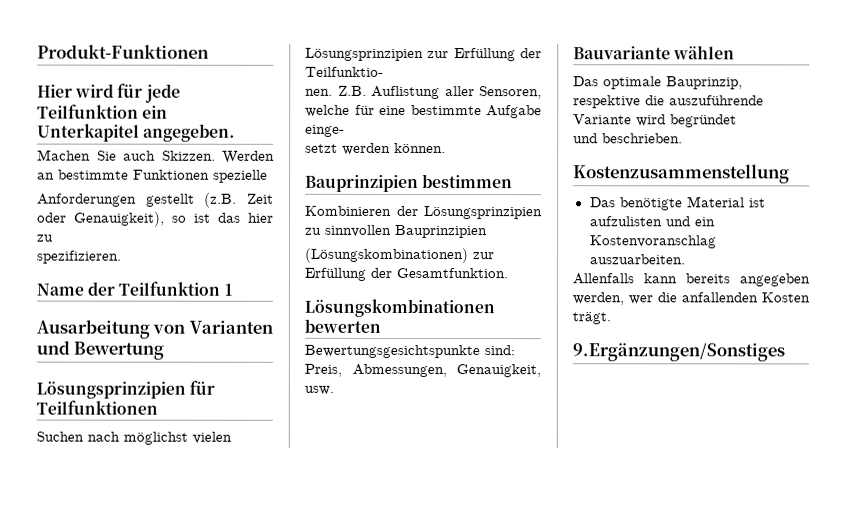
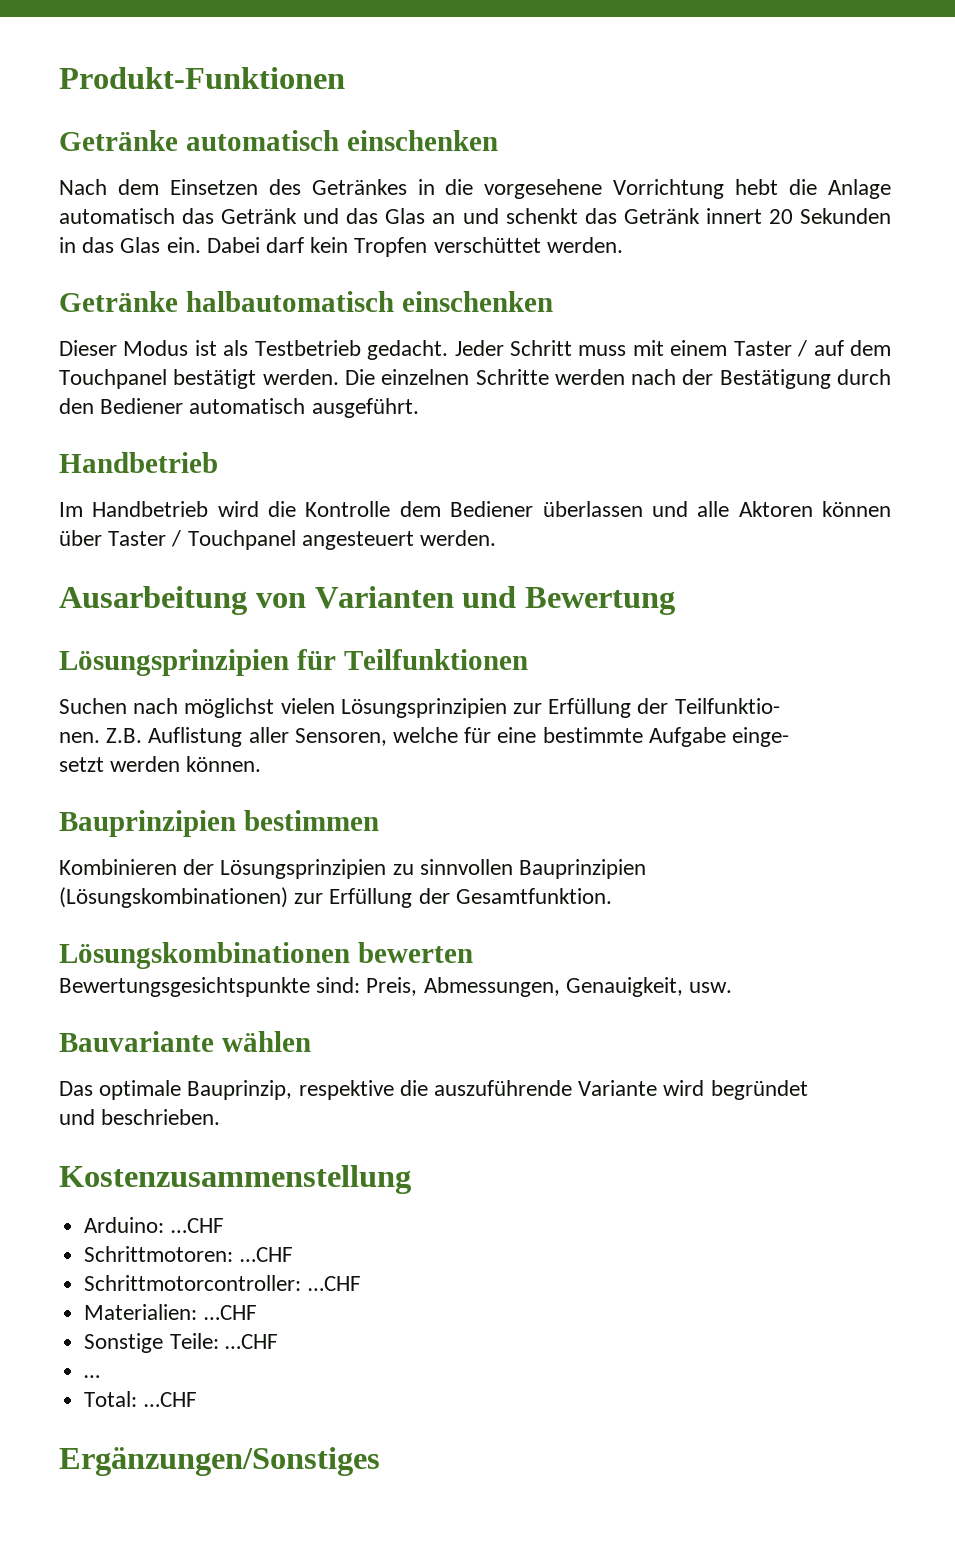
[37,83,181,103] [37,104,169,119] [37,123,236,142] [37,149,275,164] [37,169,268,183] [37,192,274,208] [37,211,274,227] [37,234,54,242] [36,250,122,264] [36,281,232,296] Hier wird für jede Teilfunktion ein Unterkapitel angegeben. // Machen Sie auch Skizzen. Werden an bestimmte Funktionen spezielle // Anforderungen gestellt (z.B. Zeit oder Genauigkeit), so ist das hier zu // spezifizieren. // Name der Teilfunktion 1 -> [59,130,498,151] [59,179,891,199] [59,208,892,224] [59,237,623,257] [59,291,553,312] [59,340,892,360] [59,369,891,389] [59,398,419,418] [59,452,218,473] [59,501,892,517] [59,530,497,550] Getränke automatisch einschenken // Nach dem Einsetzen des Getränkes in die vorgesehene Vorrichtung hebt die Anlage automatisch das Getränk und das Glas an und schenkt das Getränk innert 20 Sekunden in das Glas ein. Dabei darf kein Tropfen verschüttet werden. // Getränke halbautomatisch einschenken // Dieser Modus ist als Testbetrieb gedacht. Jeder Schritt muss mit einem Taster / auf dem Touchpanel bestätigt werden. Die einzelnen Schritte werden nach der Bestätigung durch den Bediener automatisch ausgeführt. // Handbetrieb // Im Handbetrieb wird die Kontrolle dem Bediener überlassen und alle Aktoren können über Taster / Touchpanel angesteuert werden.
[589,196,766,211] [589,216,716,227] [589,235,717,249] [588,254,686,265] [572,273,810,287] [572,292,810,306] [572,312,611,325] [572,342,785,362] Das benötigte Material ist aufzulisten und ein Kostenvoranschlag auszuarbeiten. // Allenfalls kann bereits angegeben werden, wer die anfallenden Kosten trägt. // 9.Ergänzungen/Sonstiges -> [84,1217,224,1233] [84,1246,293,1262] [84,1275,361,1291] [84,1304,257,1320] [84,1333,278,1353] [84,1375,101,1378] [84,1391,197,1407] [59,1447,380,1476] Arduino: …CHF // Schrittmotoren: …CHF // Schrittmotorcontroller: …CHF // Materialien: …CHF // Sonstige Teile: …CHF // … // Total: …CHF // Ergänzungen/Sonstiges

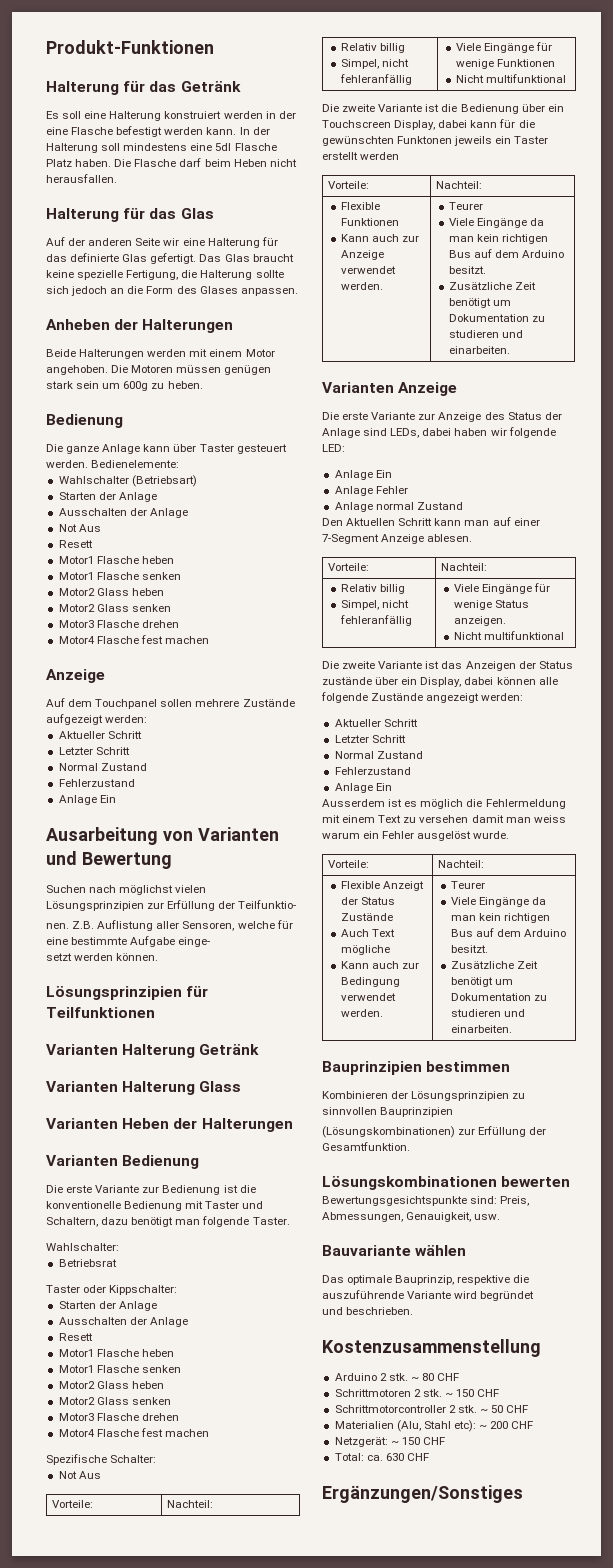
[59,130,498,151] [59,179,891,199] [59,208,892,224] [59,237,623,257] [59,291,553,312] [59,340,892,360] [59,369,891,389] [59,398,419,418] [59,452,218,473] [59,501,892,517] [59,530,497,550] Getränke automatisch einschenken // Nach dem Einsetzen des Getränkes in die vorgesehene Vorrichtung hebt die Anlage automatisch das Getränk und das Glas an und schenkt das Getränk innert 20 Sekunden in das Glas ein. Dabei darf kein Tropfen verschüttet werden. // Getränke halbautomatisch einschenken // Dieser Modus ist als Testbetrieb gedacht. Jeder Schritt muss mit einem Taster / auf dem Touchpanel bestätigt werden. Die einzelnen Schritte werden nach der Bestätigung durch den Bediener automatisch ausgeführt. // Handbetrieb // Im Handbetrieb wird die Kontrolle dem Bediener überlassen und alle Aktoren können über Taster / Touchpanel angesteuert werden. -> [46,81,241,95] [46,111,296,121] [46,126,270,137] [46,143,277,153] [46,158,297,167] [46,174,117,183] [46,208,214,222] [46,237,278,248] [46,253,294,264] [46,270,284,280] [46,286,298,296] [46,319,234,333] [46,349,275,359] [46,365,272,375] [46,381,203,391] [46,414,123,428] [46,444,287,454] [46,460,180,468] [58,475,197,487] [58,492,157,502] [58,508,188,518] [58,524,101,532] [58,540,93,548] [58,556,174,564] [58,572,181,580] [58,588,164,596] [58,604,171,612] [58,620,179,628] [58,635,209,644] [46,669,105,683] [46,698,295,709] [46,714,148,725] [58,731,142,739] [58,747,130,755] [58,763,147,771] [58,779,135,787] [58,795,116,805] Halterung für das Getränk // Es soll eine Halterung konstruiert werden in der eine Flasche befestigt werden kann. In der Halterung soll mindestens eine 5dl Flasche Platz haben. Die Flasche darf beim Heben nicht herausfallen. // Halterung für das Glas // Auf der anderen Seite wir eine Halterung für das definierte Glas gefertigt. Das Glas braucht keine spezielle Fertigung, die Halterung sollte sich jedoch an die Form des Glases anpassen. // Anheben der Halterungen // Beide Halterungen werden mit einem Motor angehoben. Die Motoren müssen genügen stark sein um 600g zu heben. // Bedienung // Die ganze Anlage kann über Taster gesteuert werden. Bedienelemente: // Wahlschalter (Betriebsart) // Starten der Anlage // Ausschalten der Anlage // Not Aus // Resett // Motor1 Flasche heben // Motor1 Flasche senken // Motor2 Glass heben // Motor2 Glass senken // Motor3 Flasche drehen // Motor4 Flasche fest machen // Anzeige // Auf dem Touchpanel sollen mehrere Zustände aufgezeigt werden: // Aktueller Schritt // Letzter Schritt // Normal Zustand // Fehlerzustand // Anlage Ein
[59,649,528,676] // Lösungsprinzipien für Teilfunktionen -> (172, 860) none
(262, 764) none -> [46,986,209,1000] [46,1007,155,1018] [46,1044,260,1058] [46,1081,242,1095] [46,1118,293,1132] [46,1155,200,1169] [46,1185,256,1195] [46,1201,264,1211] [46,1216,290,1227] [46,1243,119,1251] [58,1259,117,1267] [46,1285,178,1295] [58,1301,157,1311] [58,1317,188,1327] [58,1333,93,1341] [58,1349,174,1357] [58,1365,181,1373] [58,1381,164,1389] [58,1397,171,1405] [58,1413,179,1421] [58,1428,209,1437] [46,1454,157,1465] [58,1471,101,1479] [52,1500,94,1508] [167,1500,214,1508] [341,43,406,53] [341,59,410,69] [340,74,413,85] [456,42,553,53] [456,59,556,69] [456,74,567,83] [322,104,564,114] [322,119,535,130] [322,136,549,146] [322,152,400,160] [328,181,370,189] [436,181,483,189] [341,202,381,210] [341,218,400,226] [341,234,420,242] [341,250,385,260] [341,266,397,274] [341,282,384,290] [449,202,484,210] [449,218,545,228] [449,234,549,244] [449,249,565,258] [449,266,487,274] [449,282,537,290] [449,298,512,308] [449,314,546,322] [449,330,524,338] [449,346,511,354] [322,382,458,396] [322,412,562,422] [322,427,556,438] [322,444,345,452] [334,470,392,480] [334,486,408,496] [334,502,463,512] [322,517,540,526] [322,534,473,544] [328,563,370,571] [441,563,488,571] [341,584,406,594] [341,600,410,610] [340,615,413,626] [454,583,551,594] [454,600,530,610] [454,616,507,626] [454,631,565,640] [322,661,573,671] [322,677,558,687] [321,692,524,703] [334,719,418,727] [334,735,406,743] [334,751,423,759] [334,767,411,775] [334,783,392,793] [322,799,566,809] [322,815,566,823] [322,831,510,841] [328,860,370,868] [438,860,485,868] [341,881,425,891] [341,897,396,905] [341,913,394,921] [341,929,396,937] [341,945,391,955] [341,961,420,969] [341,977,401,987] [341,993,397,1001] [341,1009,384,1017] [451,881,486,889] [451,897,547,907] [451,913,551,923] [451,928,567,937] [451,945,489,953] [451,961,539,969] [451,977,514,987] [451,993,548,1001] [451,1009,526,1017] [451,1025,513,1033] // Lösungsprinzipien für Teilfunktionen // Varianten Halterung Getränk // Varianten Halterung Glass // Varianten Heben der Halterungen // Varianten Bedienung // Die erste Variante zur Bedienung ist die konventionelle Bedienung mit Taster und Schaltern, dazu benötigt man folgende Taster. // Wahlschalter: // Betriebsrat // Taster oder Kippschalter: // Starten der Anlage // Ausschalten der Anlage // Resett // Motor1 Flasche heben // Motor1 Flasche senken // Motor2 Glass heben // Motor2 Glass senken // Motor3 Flasche drehen // Motor4 Flasche fest machen // Spezifische Schalter: // Not Aus // Vorteile: | Nachteil: // Relativ billig // Simpel, nicht fehleranfällig | Viele Eingänge für wenige Funktionen // Nicht multifunktional // Die zweite Variante ist die Bedienung über ein Touchscreen Display, dabei kann für die gewünschten Funktonen jeweils ein Taster erstellt werden // Vorteile: | Nachteil: // Flexible Funktionen // Kann auch zur Anzeige verwendet werden. | Teurer // Viele Eingänge da man kein richtigen Bus auf dem Arduino besitzt. // Zusätzliche Zeit benötigt um Dokumentation zu studieren und einarbeiten. // Varianten Anzeige // Die erste Variante zur Anzeige des Status der Anlage sind LEDs, dabei haben wir folgende LED: // Anlage Ein // Anlage Fehler // Anlage normal Zustand // Den Aktuellen Schritt kann man auf einer 7-Segment Anzeige ablesen. // Vorteile: | Nachteil: // Relativ billig // Simpel, nicht fehleranfällig | Viele Eingänge für wenige Status anzeigen. // Nicht multifunktional // Die zweite Variante ist das Anzeigen der Status zustände über ein Display, dabei können alle folgende Zustände angezeigt werden: // Aktueller Schritt // Letzter Schritt // Normal Zustand // Fehlerzustand // Anlage Ein // Ausserdem ist es möglich die Fehlermeldung mit einem Text zu versehen damit man weiss warum ein Fehler ausgelöst wurde. // Vorteile: | Nachteil: // Flexible Anzeigt der Status Zustände // Auch Text mögliche // Kann auch zur Bedingung verwendet werden. | Teurer // Viele Eingänge da man kein richtigen Bus auf dem Arduino besitzt. // Zusätzliche Zeit benötigt um Dokumentation zu studieren und einarbeiten.
[84,1217,224,1233] [84,1246,293,1262] [84,1275,361,1291] [84,1304,257,1320] [84,1333,278,1353] [84,1375,101,1378] [84,1391,197,1407] Arduino: …CHF // Schrittmotoren: …CHF // Schrittmotorcontroller: …CHF // Materialien: …CHF // Sonstige Teile: …CHF // … // Total: …CHF -> [334,1373,460,1381] [334,1389,500,1397] [334,1405,529,1413] [334,1420,534,1432] [334,1437,445,1447] [334,1453,429,1461] Arduino 2 stk. ~ 80 CHF // Schrittmotoren 2 stk. ~ 150 CHF // Schrittmotorcontroller 2 stk. ~ 50 CHF // Materialien (Alu, Stahl etc): ~ 200 CHF // Netzgerät: ~ 150 CHF // Total: ca. 630 CHF

